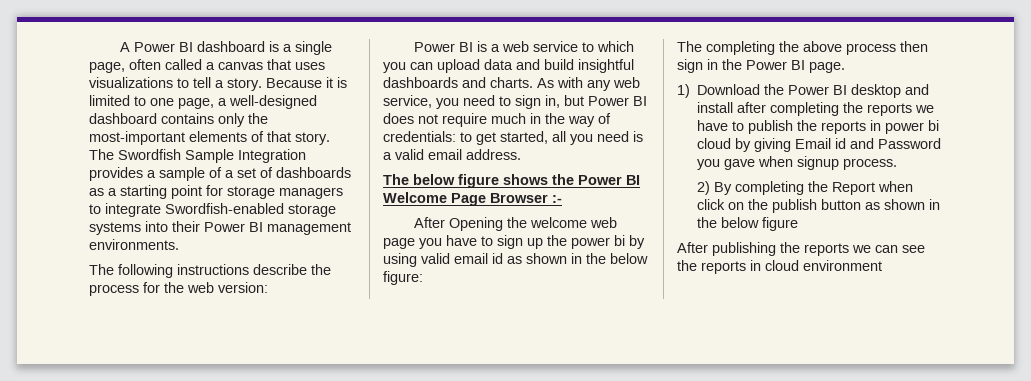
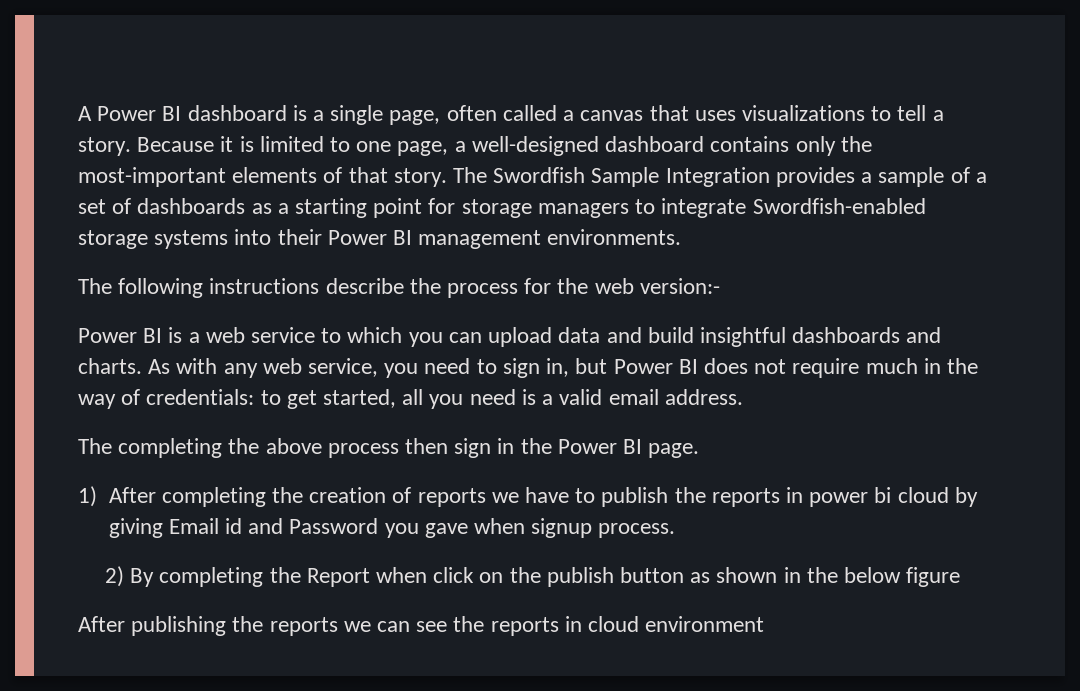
[218,282,268,293] version: -> [639,278,720,294] version:-
[383,174,640,188] [383,192,562,206] [413,217,617,231] [383,235,645,249] [383,253,648,267] [383,271,423,285] // The below figure shows the Power BI Welcome Page Browser :- // After Opening the welcome web page you have to sign up the power bi by using valid email id as shown in the below figure: -> (743, 397) none
[697,84,930,98] [697,102,864,116] Download the Power BI desktop and install after completing the -> [108,487,412,507] After completing the creation of

